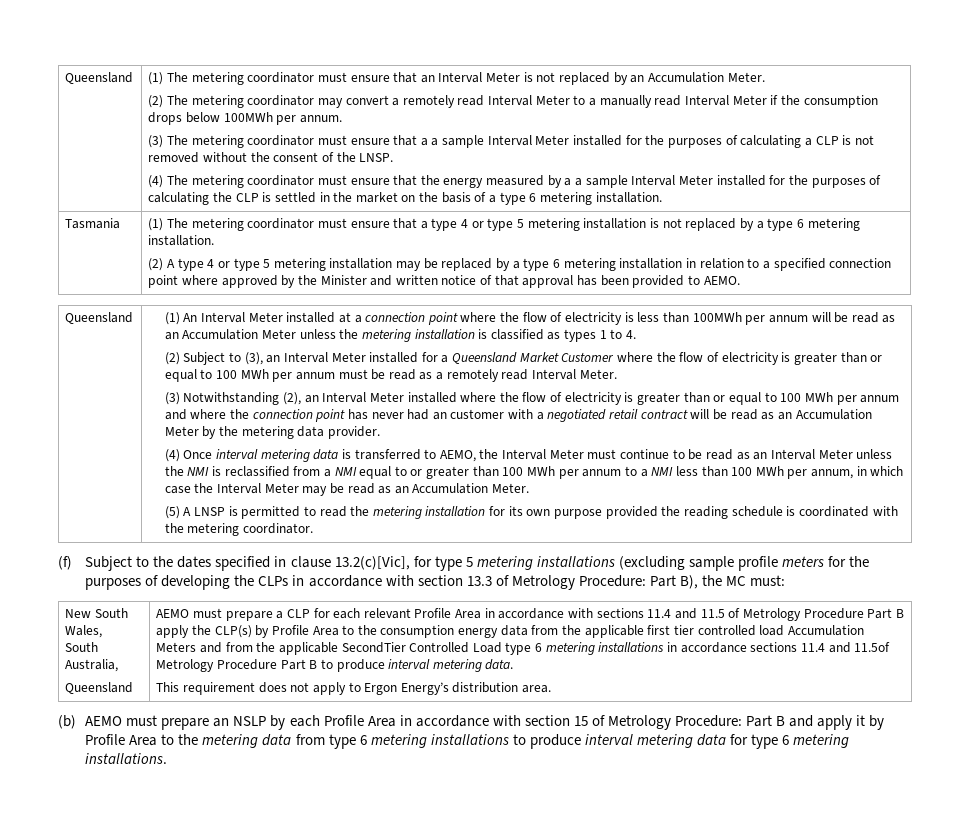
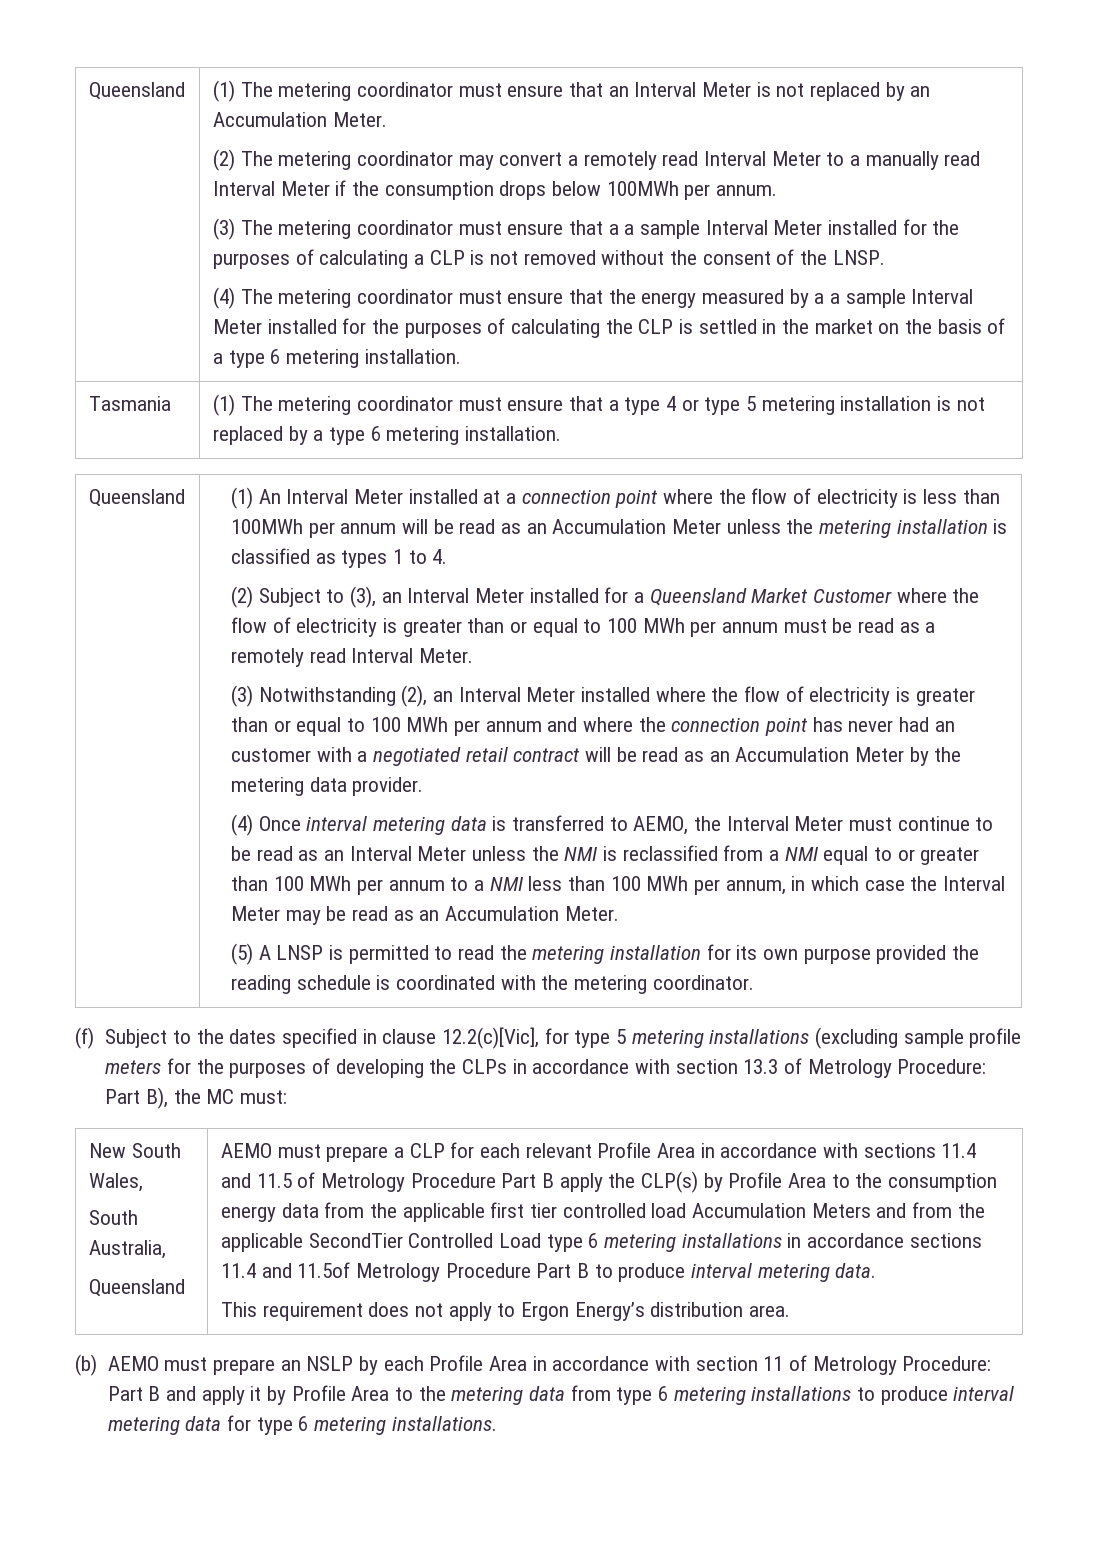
[148,258,892,271] [148,275,740,288] // (2) A type 4 or type 5 metering installation may be replaced by a type 6 metering installation in relation to a specified connection point where approved by the Minister and written notice of that approval has been provided to AEMO. -> (561, 433) none
[334,556,410,570] 13.2(c)[Vic], -> [442,1027,540,1049] 12.2(c)[Vic],
[573,716,588,726] 15 -> [763,1356,784,1371] 11

